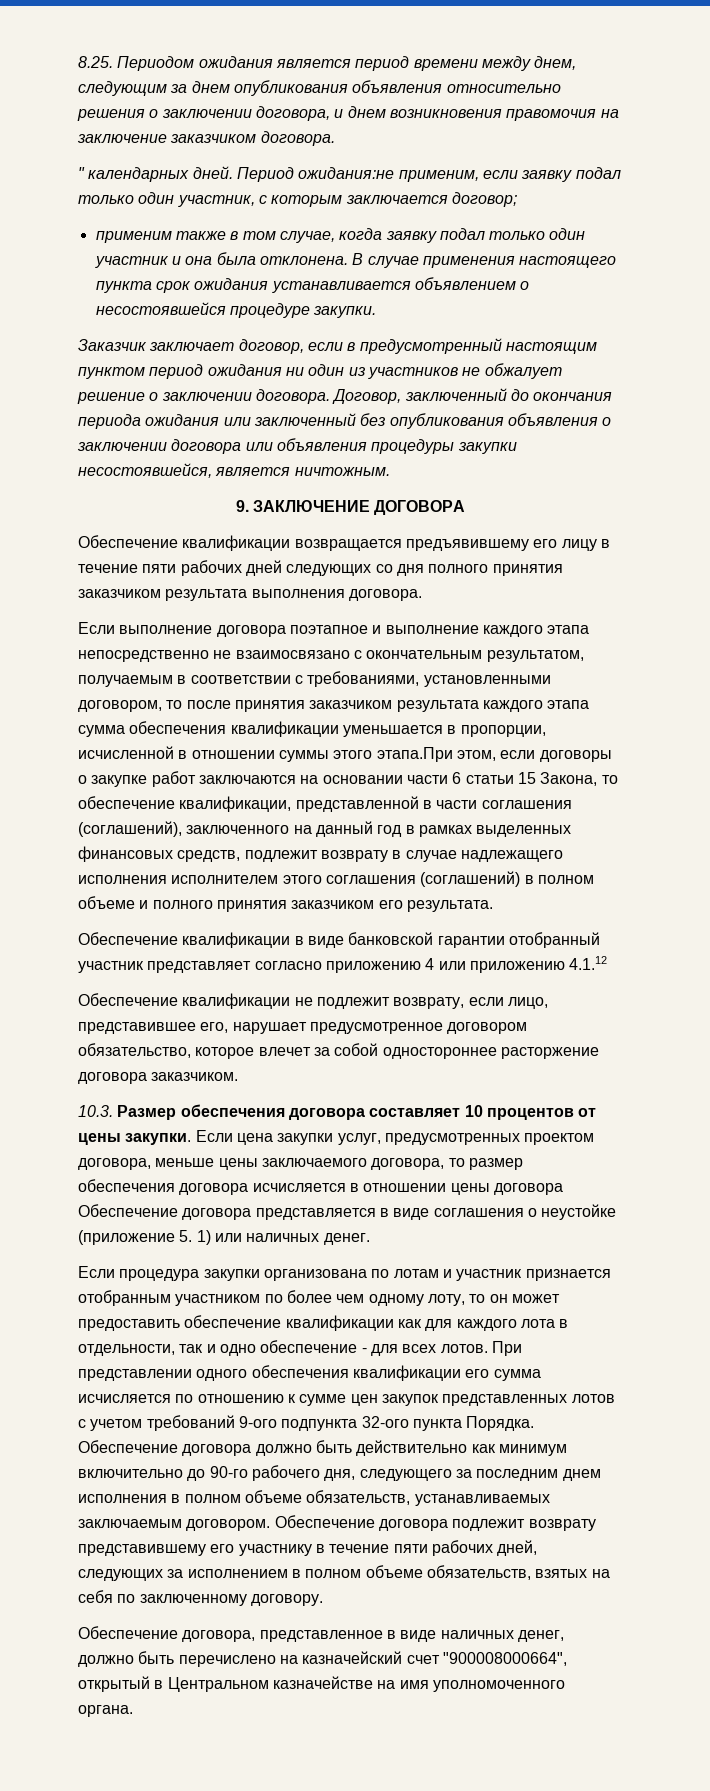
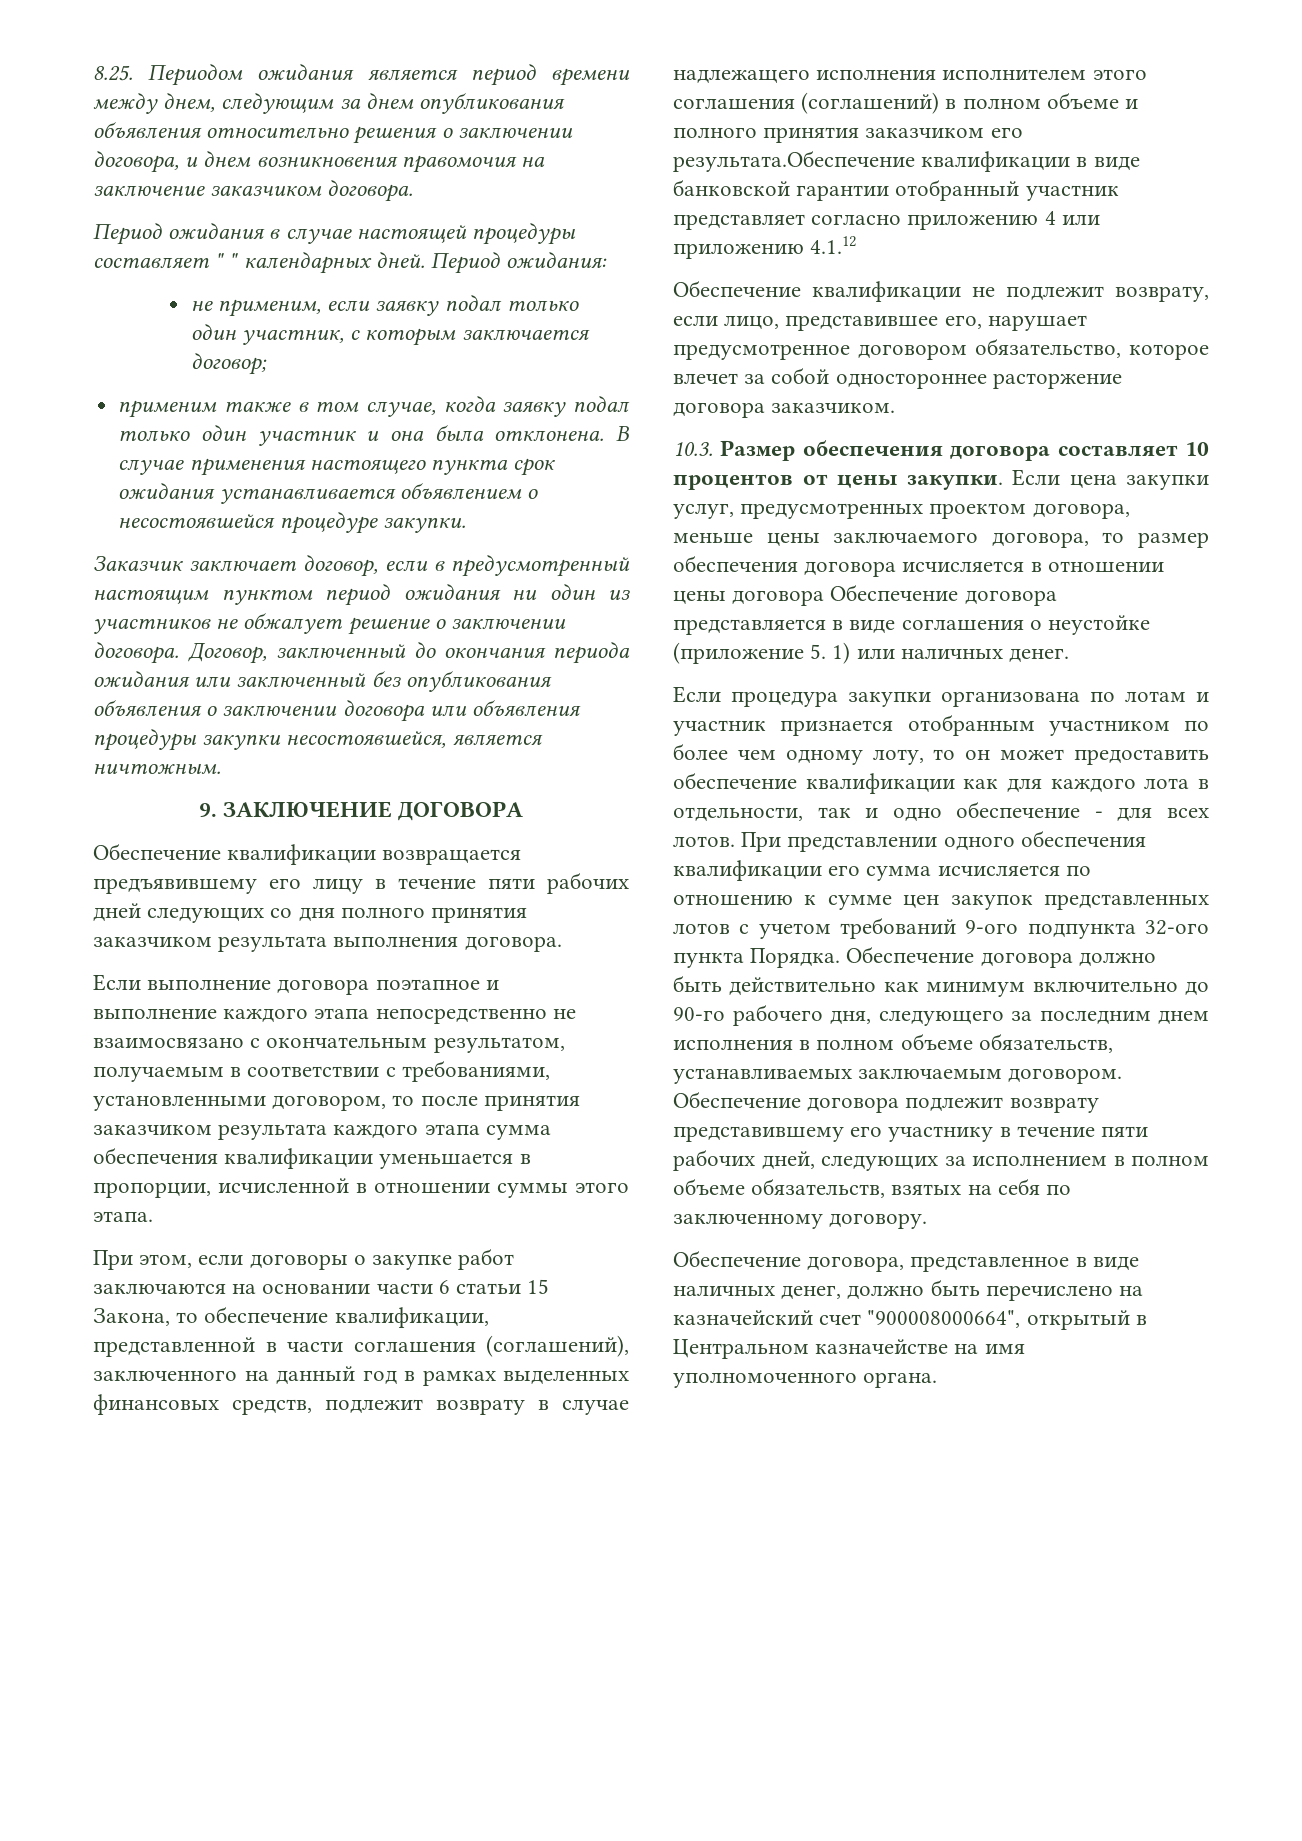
(335, 138) none -> [93,223,577,245] [93,253,225,269] Период ожидания в случае настоящей процедуры составляет "
[298,167,395,179] ожидания:не -> [506,252,608,268] [190,301,213,311] ожидания: // не
[376,747,453,762] этапа.При -> [93,1211,153,1222] [93,1250,133,1270] этапа. // При
[406,900,493,912] [78,932,178,945] результата. // Обеспечение -> [673,150,915,172] результата.Обеспечение

